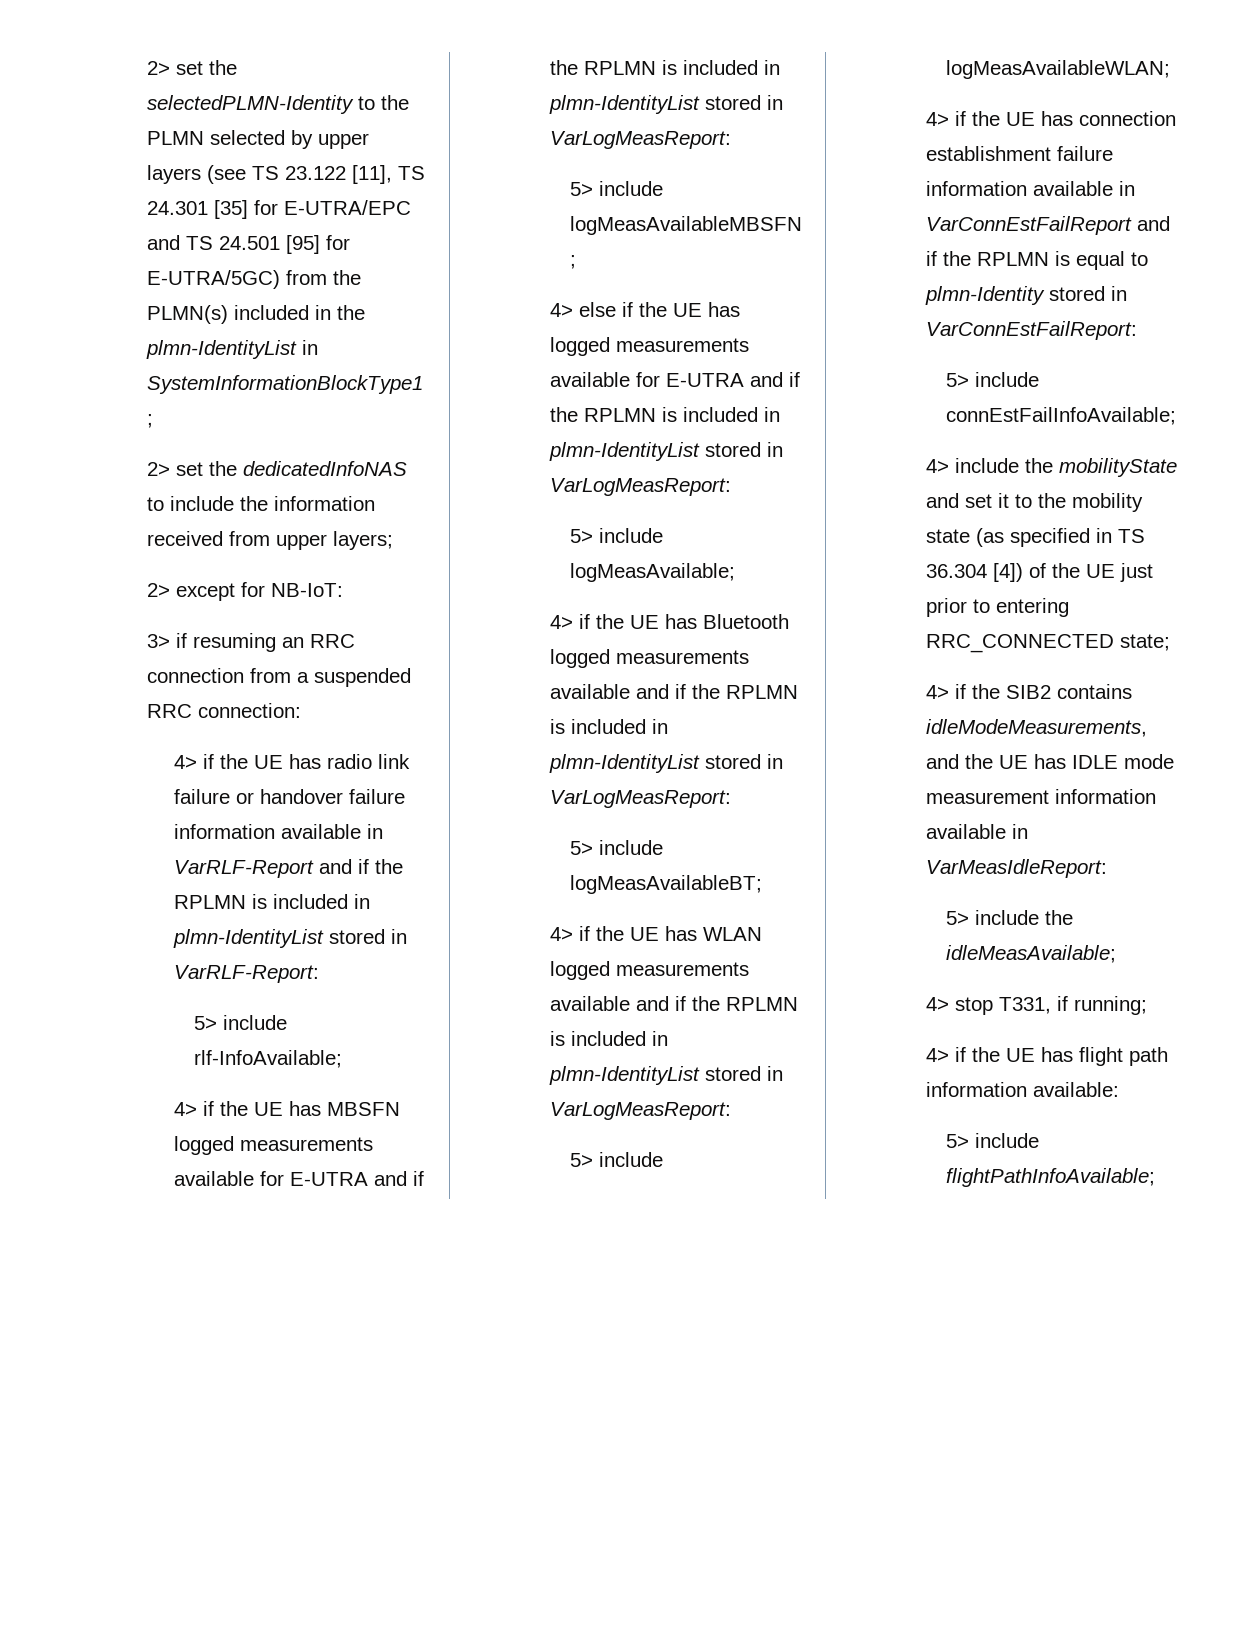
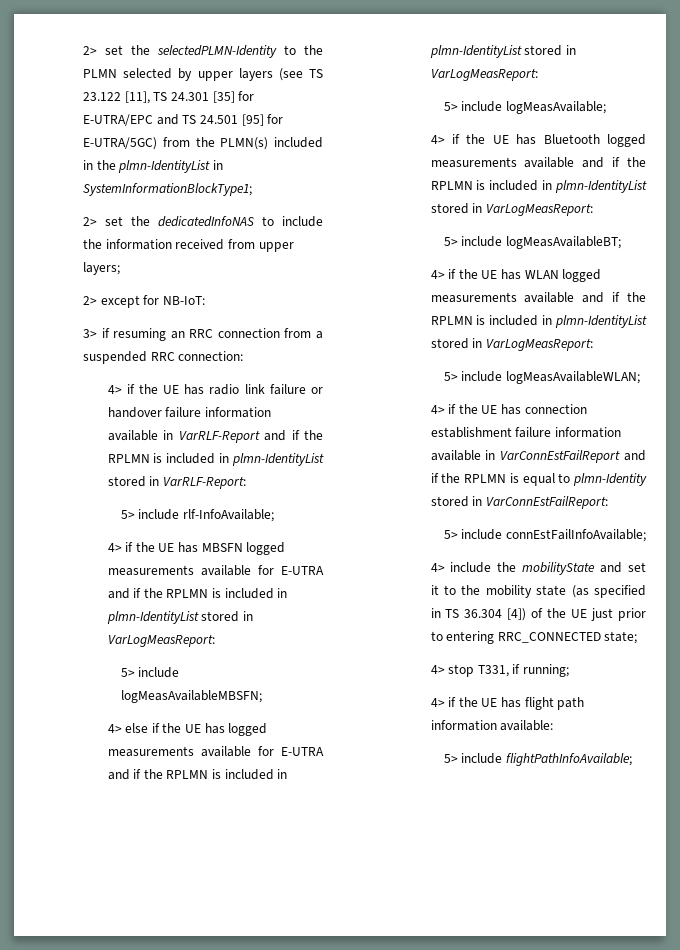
[925,684,1132,699] [925,719,1147,737] [925,754,1174,769] [925,789,1156,804] [925,824,1028,839] [925,859,1107,878] [945,910,1073,925] [945,945,1116,963] // 4> if the SIB2 contains idleModeMeasurements, and the UE has IDLE mode measurement information available in VarMeasIdleReport: // 5> include the idleMeasAvailable; -> (638, 637) none

